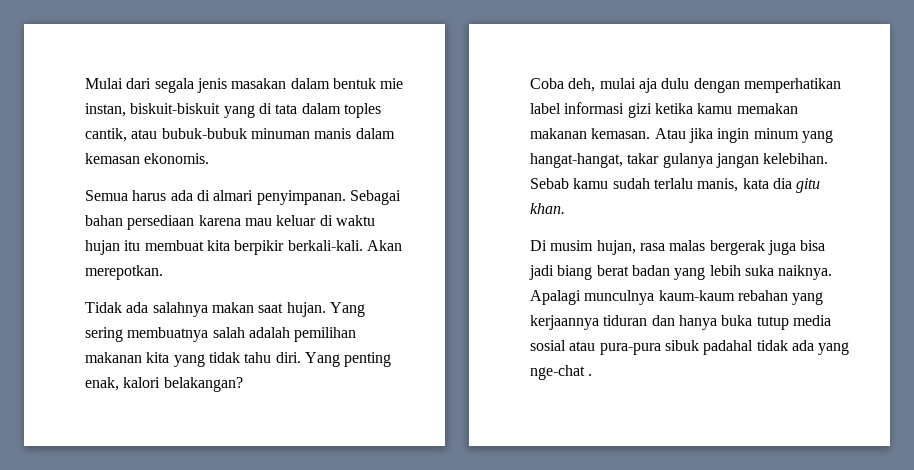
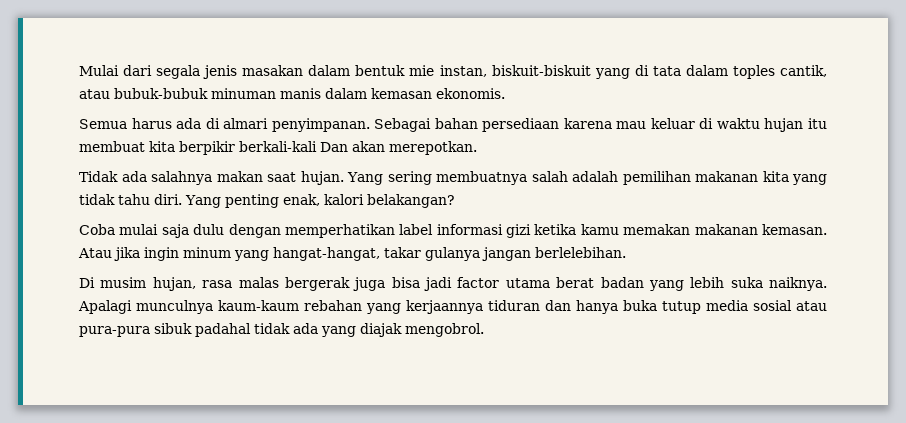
[287,240,402,251] berkali-kali. Akan -> [239,141,385,152] berkali-kali Dan akan
[568,78,657,93] deh, mulai aja -> [119,224,189,238] mulai saja
[763,153,829,164] [530,178,821,193] [530,203,565,214] kelebihan. Sebab kamu sudah terlalu manis, kata dia gitu khan. -> [535,247,626,258] berlelebihan.
[557,265,593,280] biang -> [457,277,550,288] factor utama
[530,365,593,380] nge-chat . -> [360,323,484,337] diajak mengobrol.

